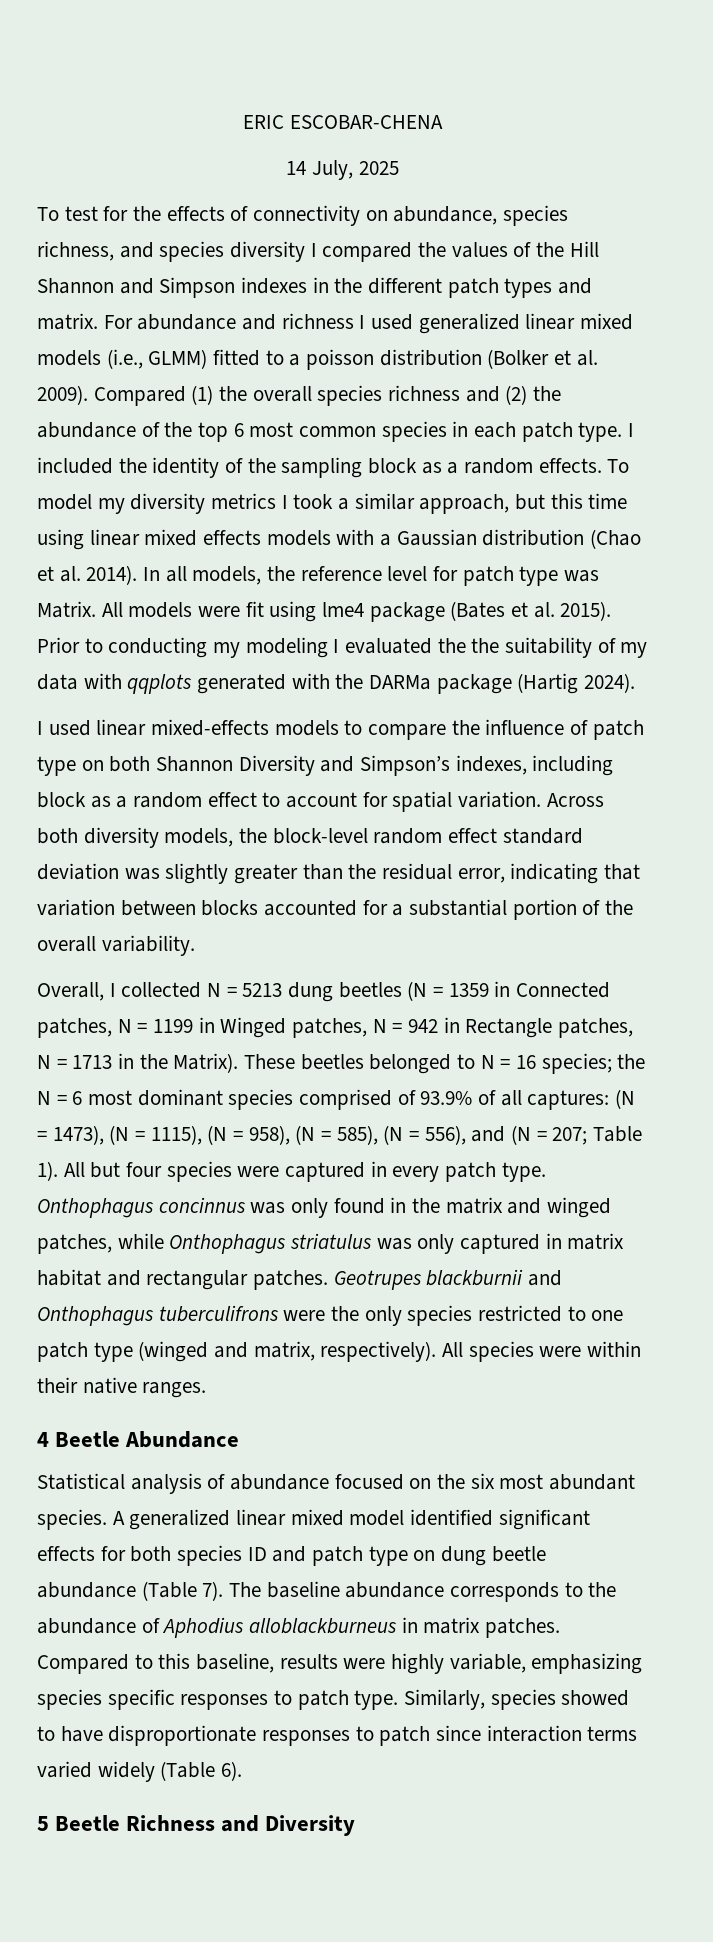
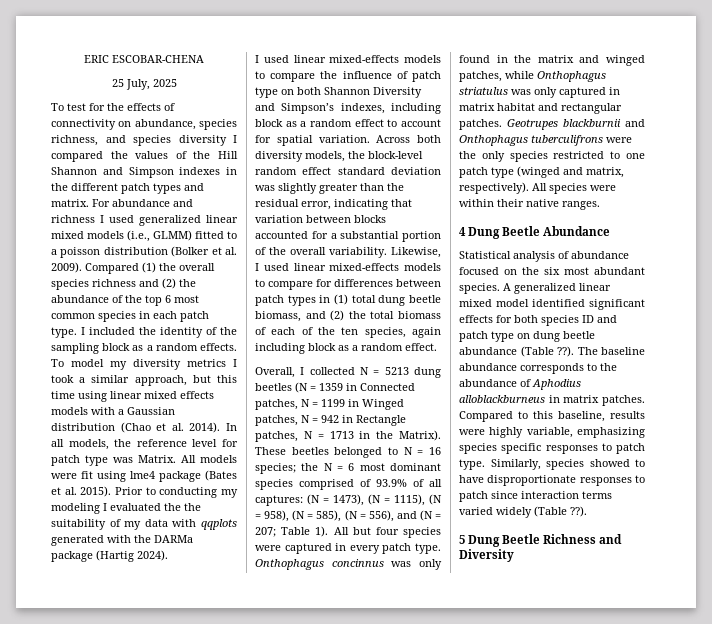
[286,161,307,175] 14 -> [111,79,124,87] 25
(195, 945) none -> [391,247,441,258] [255,263,441,271] [255,279,441,290] [255,294,441,306] [255,310,441,322] [255,327,441,338] [255,343,437,354] Likewise, I used linear mixed-effects models to compare for differences between patch types in (1) total dung beetle biomass, and (2) the total biomass of each of the ten species, again including block as a random effect.
(49, 1439) none -> [468,227,501,239] Dung
[202,1581,224,1601] 7). -> [557,346,574,357] ??).
[221,1761,243,1781] 6). -> [570,506,587,517] ??).
(49, 1823) none -> [468,535,501,547] Dung

